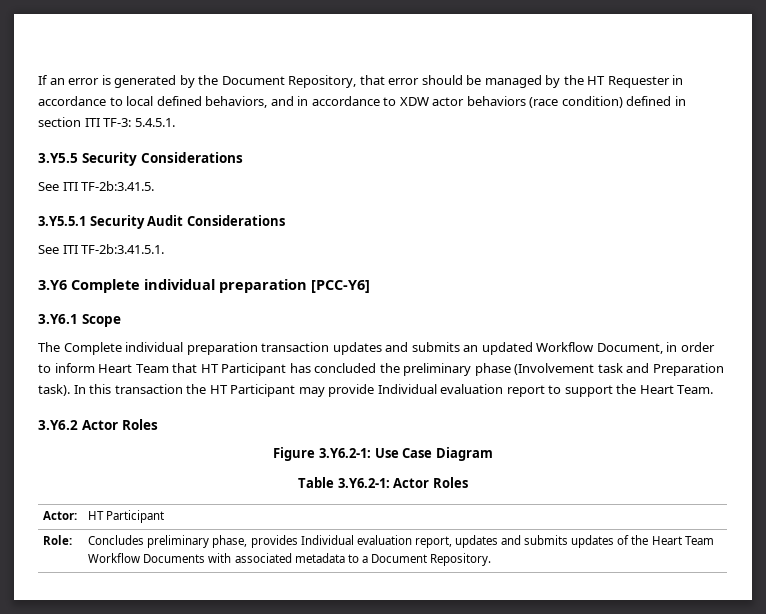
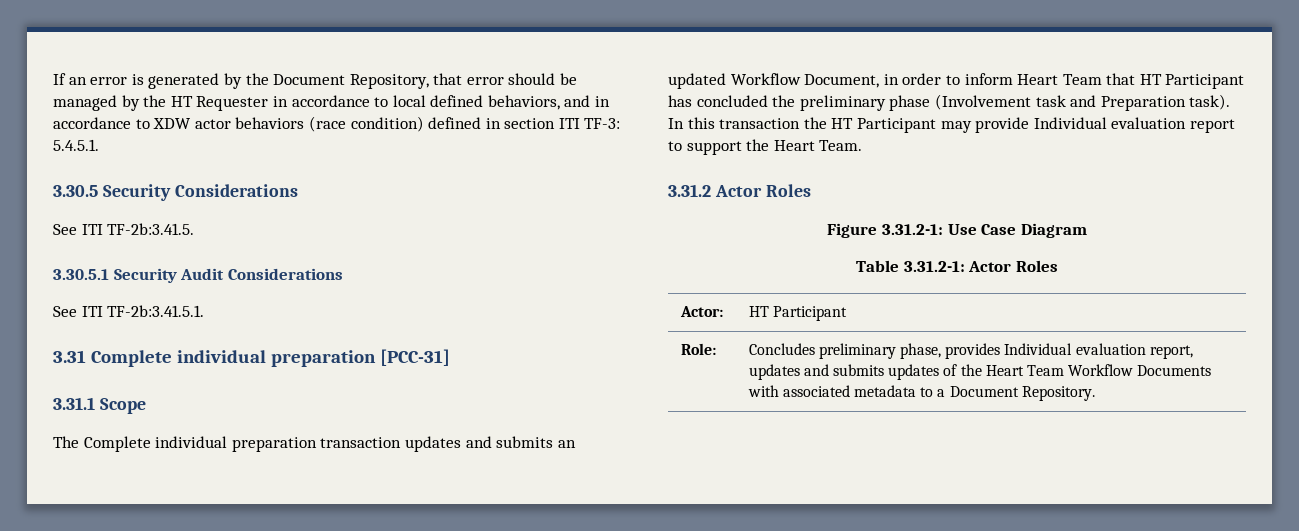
[38,153,78,163] 3.Y5.5 -> [53,185,98,197] 3.30.5
[38,216,86,226] 3.Y5.5.1 -> [53,269,109,280] 3.30.5.1
[38,279,370,293] [38,314,78,324] 3.Y6 Complete individual preparation [PCC-Y6] // 3.Y6.1 -> [53,349,450,367] [53,397,95,410] 3.31 Complete individual preparation [PCC-31] // 3.31.1
[38,420,78,430] 3.Y6.2 -> [668,184,711,197] 3.31.2
[318,448,371,458] 3.Y6.2-1: -> [881,224,943,235] 3.31.2-1:
[337,478,390,488] 3.Y6.2-1: -> [903,261,965,272] 3.31.2-1:

